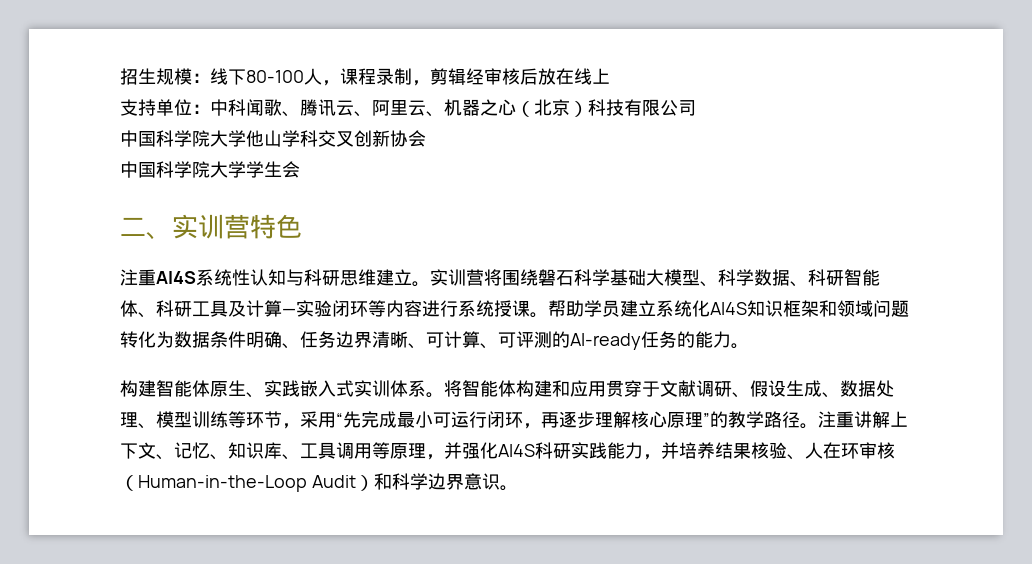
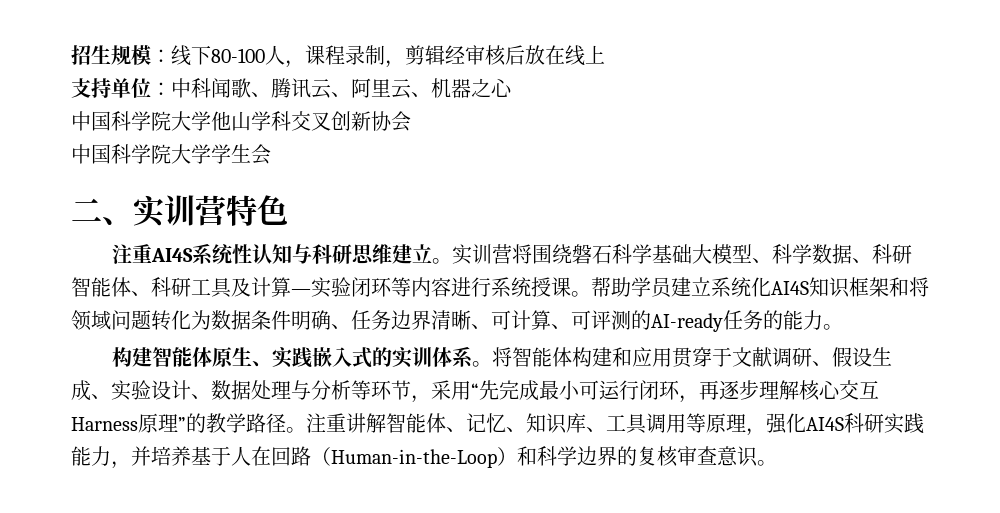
[516,99,696,117] （北京）科技有限公司 -> (513, 87) none
(837, 308) none -> [909,277,929,297] 将
(354, 388) none -> [371,347,392,367] 的
[840,380,894,397] [120,411,228,429] 数据处理、模型训练 -> [111,380,351,401] 实验设计、数据处理与分析
(667, 419) none -> [839,380,879,400] [71,417,138,431] 交互Harness
[890,411,908,427] [120,442,156,459] 上下文 -> [386,413,446,433] 智能体
[444,442,462,459] 并 -> (766, 432) none
[715,442,895,460] [120,475,356,492] 结果核验、人在环审核（Human-in-the-Loop Audit -> [191,446,497,468] 基于人在回路（Human-in-the-Loop
(464, 482) none -> [617,446,717,467] 的复核审查

